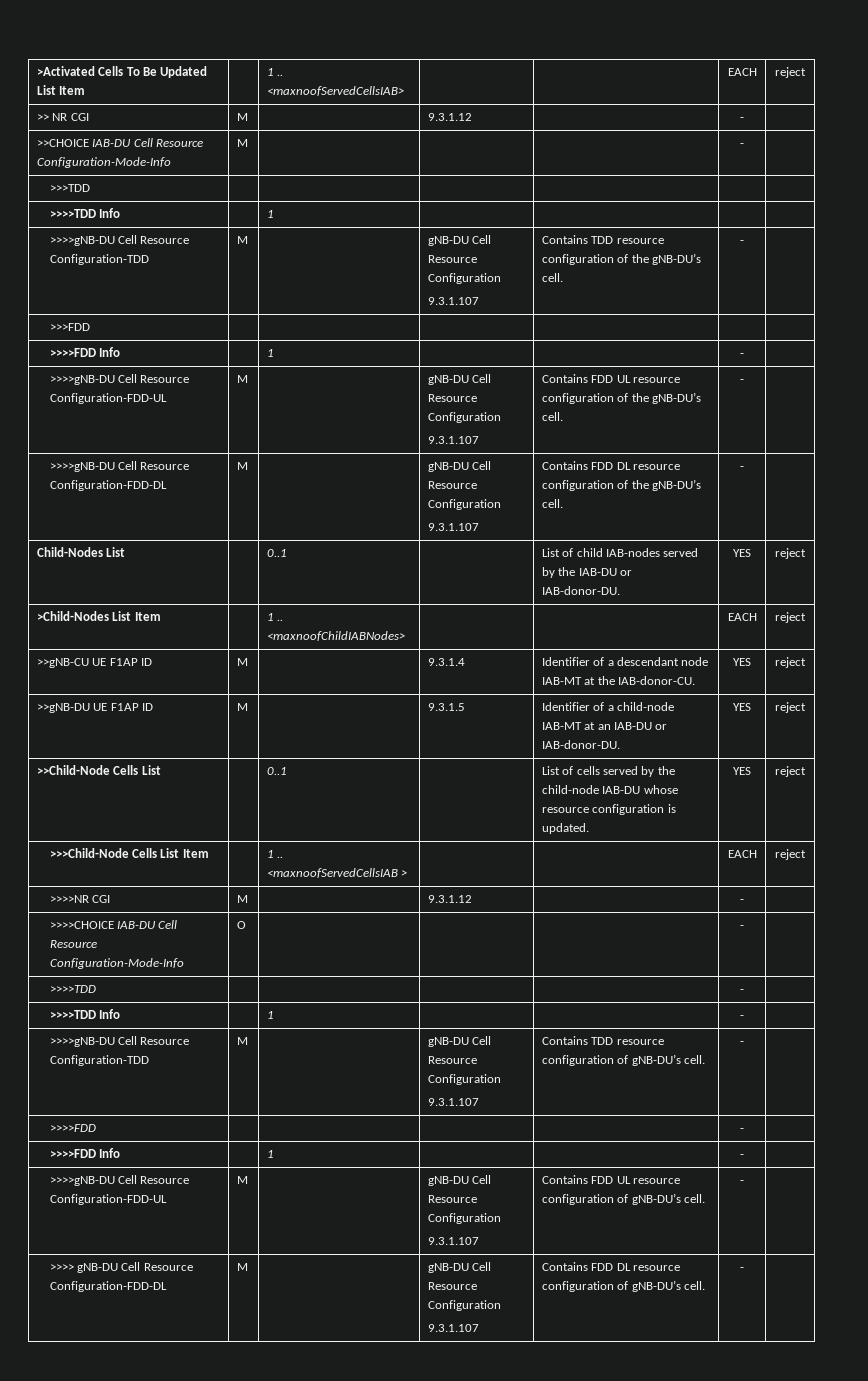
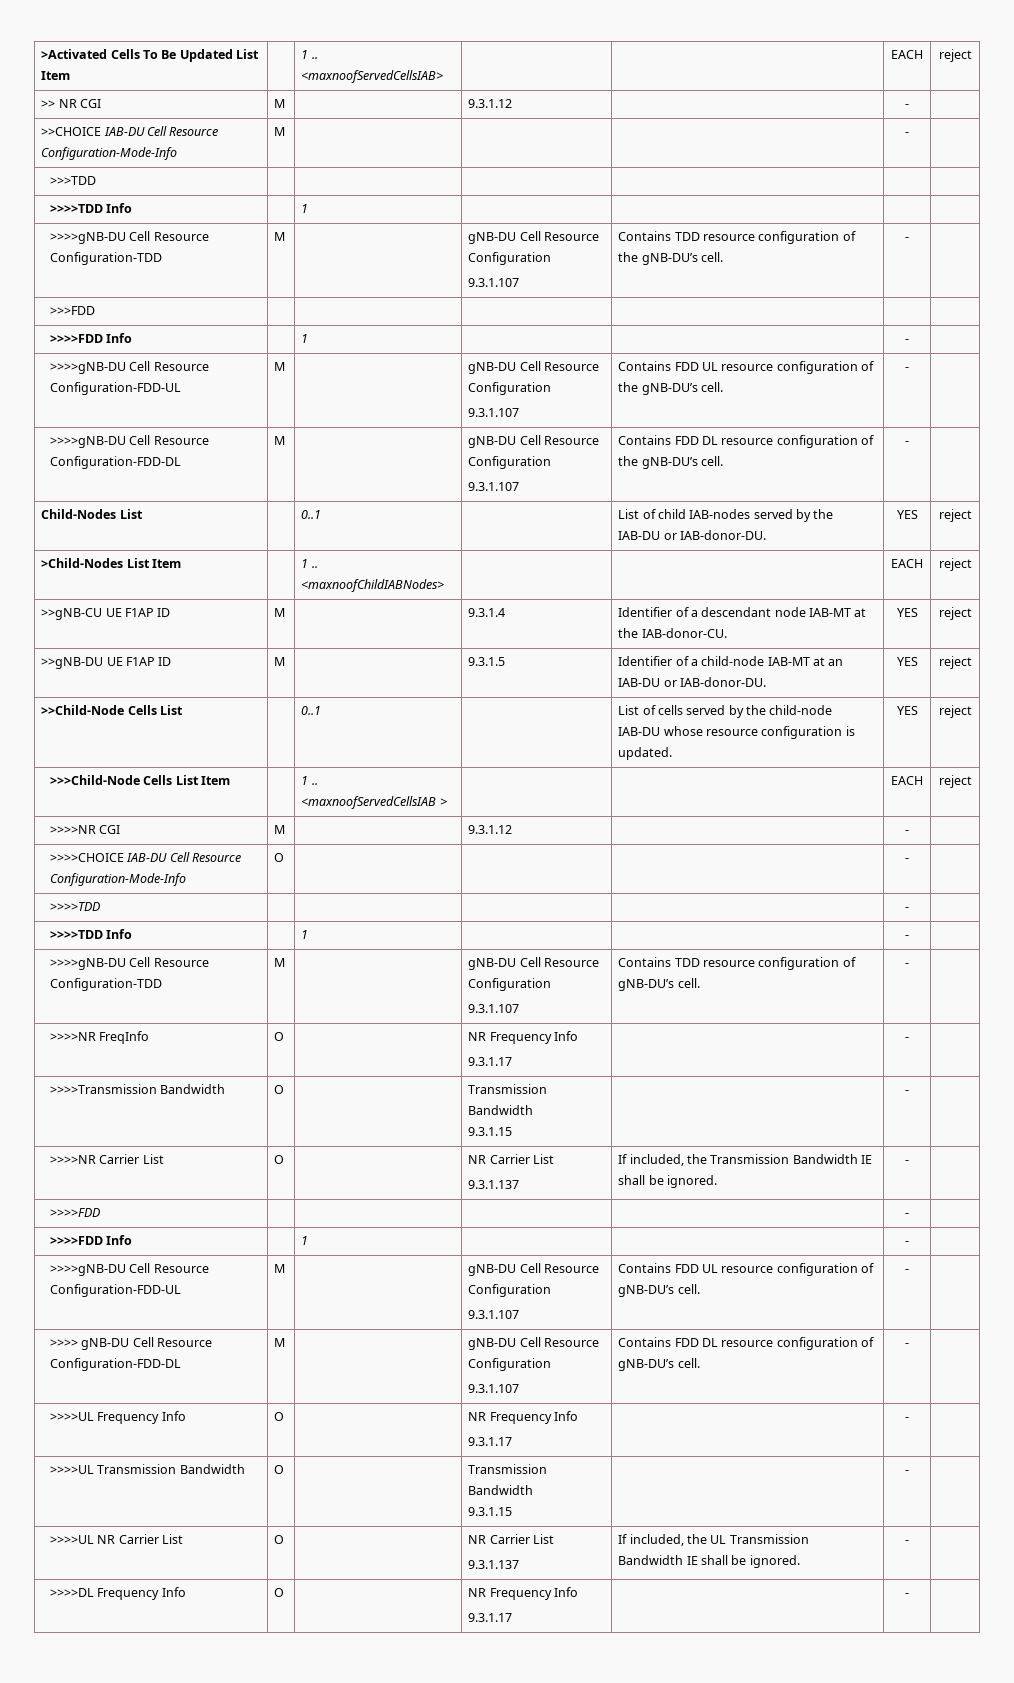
(744, 1043) none -> [49,1031,150,1044] [274,1032,285,1041] [468,1031,578,1044] [468,1057,513,1066] [905,1037,909,1041] [49,1084,226,1094] [274,1085,285,1094] [468,1084,548,1094] [468,1105,534,1115] [468,1127,513,1136] [905,1090,909,1094] [49,1154,164,1164] [274,1155,285,1164] [468,1154,554,1164] [468,1180,520,1189] [618,1154,873,1166] [618,1175,717,1188] [905,1160,909,1164] // >>>>NR FreqInfo | O | | NR Frequency Info // 9.3.1.17 | | - | // >>>>Transmission Bandwidth | O | | Transmission Bandwidth // 9.3.1.15 | | - | // >>>>NR Carrier List | O | | NR Carrier List // 9.3.1.137 | If included, the Transmission Bandwidth IE shall be ignored. | - |
(744, 1269) none -> [49,1411,186,1424] [274,1412,285,1421] [468,1411,578,1424] [468,1437,513,1446] [905,1417,909,1421] [49,1464,245,1474] [274,1465,285,1474] [468,1464,548,1474] [468,1485,534,1495] [468,1507,513,1516] [905,1470,909,1474] [49,1534,183,1544] [274,1535,285,1544] [468,1534,554,1544] [468,1560,520,1569] [618,1534,809,1546] [618,1555,800,1568] [905,1540,909,1544] [49,1587,186,1600] [274,1588,285,1597] [468,1587,578,1600] [468,1613,513,1622] [905,1593,909,1597] // >>>>UL Frequency Info | O | | NR Frequency Info // 9.3.1.17 | | - | // >>>>UL Transmission Bandwidth | O | | Transmission Bandwidth // 9.3.1.15 | | - | // >>>>UL NR Carrier List | O | | NR Carrier List // 9.3.1.137 | If included, the UL Transmission Bandwidth IE shall be ignored. | - | // >>>>DL Frequency Info | O | | NR Frequency Info // 9.3.1.17 | | - |

